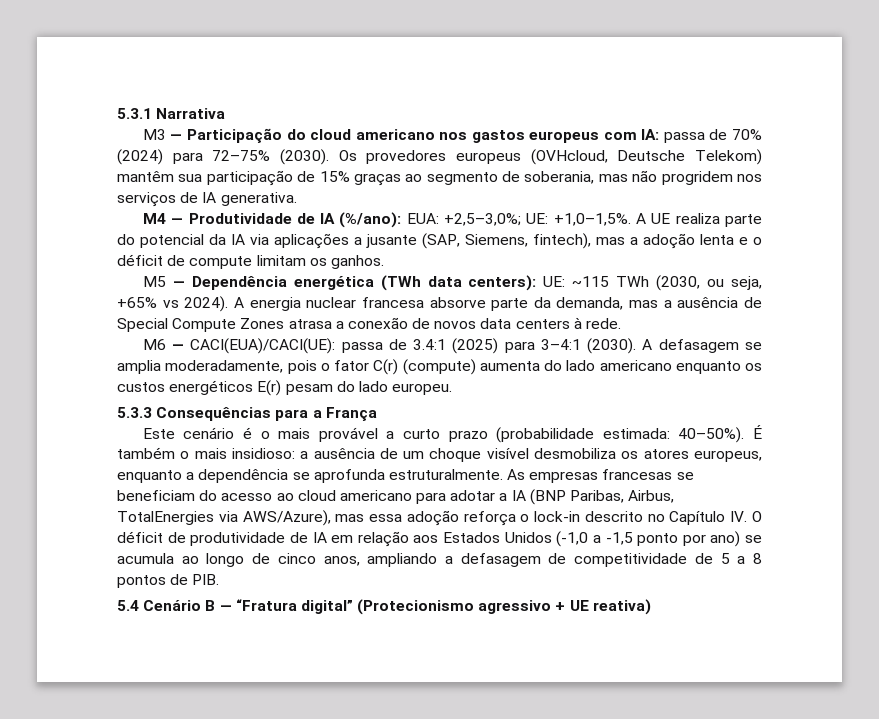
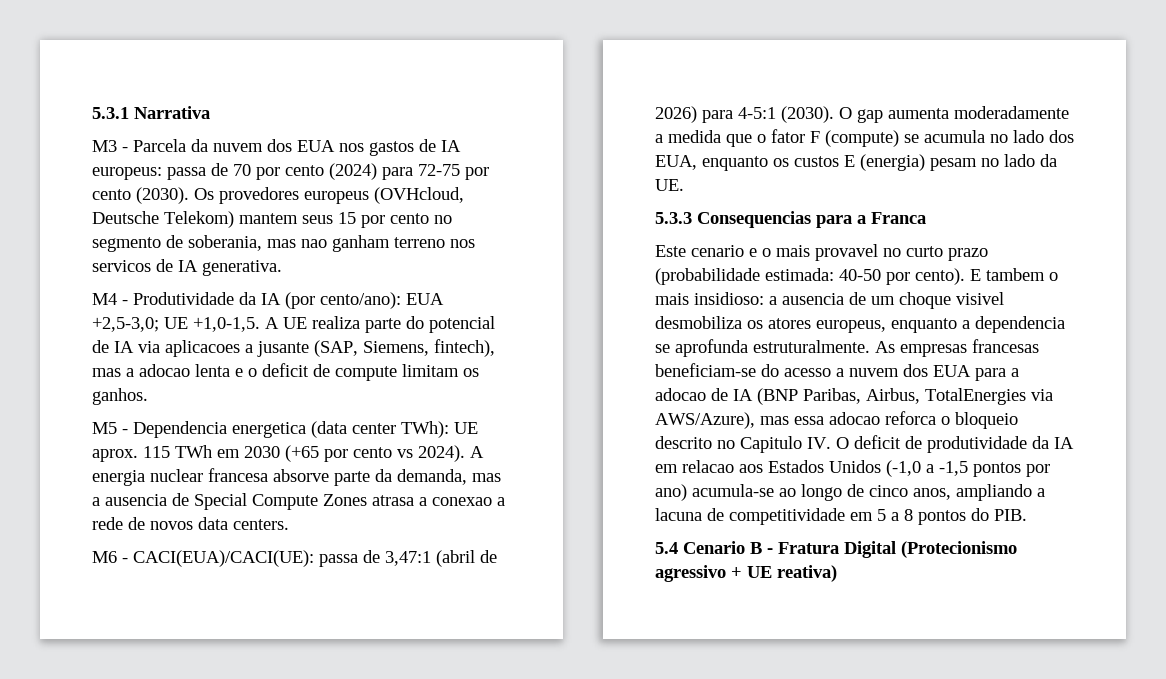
[170,128,762,143] [117,149,271,165] — Participação do cloud americano nos gastos europeus com IA: passa de 70% (2024) para 72–75% -> [122,139,461,156] [92,163,489,180] [92,189,131,200] - Parcela da nuvem dos EUA nos gastos de IA europeus: passa de 70 por cento (2024) para 72-75 por cento
[117,170,762,186] [117,192,297,207] [142,212,631,228] mantêm sua participação de 15% graças ao segmento de soberania, mas não progridem nos serviços de IA generativa. // M4 — Produtividade de IA (%/ano): EUA: +2,5–3,0%; UE: +1,0–1,5%. -> [239,212,452,228] [92,235,475,252] [92,259,282,276] [92,292,444,309] [92,317,260,332] mantem seus 15 por cento no segmento de soberania, mas nao ganham terreno nos servicos de IA generativa. // M4 - Produtividade da IA (por cento/ano): EUA +2,5-3,0; UE +1,0-1,5.
[209,234,226,245] da -> [92,340,109,353] de
[274,233,349,249] aplicações -> [165,340,240,357] aplicacoes
[643,233,695,249] adoção -> [139,364,190,377] adocao
[117,254,163,266] déficit -> [262,363,309,377] deficit
[172,275,762,291] [117,297,157,308] — Dependência energética (TWh data centers): UE: ~115 TWh (2030, ou seja, +65% -> [122,421,478,438] [92,445,392,462] - Dependencia energetica (data center TWh): UE aprox. 115 TWh em 2030 (+65 por cento
[677,297,739,308] ausência -> [105,494,167,506] ausencia
[347,317,622,329] conexão de novos data centers à rede. -> [432,497,505,506] [92,517,289,530] conexao a rede de novos data centers.
[172,344,185,350] — -> [122,558,128,563] -
[413,338,762,354] [117,359,762,375] [117,380,453,396] 3.4:1 (2025) para 3–4:1 (2030). A defasagem se amplia moderadamente, pois o fator C(r) (compute) aumenta do lado americano enquanto os custos energéticos E(r) pesam do lado europeu. -> [385,550,497,567] [655,106,1069,123] [655,129,1074,147] [655,154,1057,171] [655,179,684,191] 3,47:1 (abril de 2026) para 4-5:1 (2030). O gap aumenta moderadamente a medida que o fator F (compute) se acumula no lado dos EUA, enquanto os custos E (energia) pesam no lado da UE.
[156,407,377,421] Consequências para a França -> [697,211,926,228] Consequencias para a Franca
[183,425,763,443] [117,447,175,459] cenário é o mais provável a curto prazo (probabilidade estimada: 40–50%). É também -> [691,244,988,261] [655,268,1045,285] cenario e o mais provavel no curto prazo (probabilidade estimada: 40-50 por cento). E tambem
[313,448,375,459] ausência -> [782,293,844,305] ausencia
[486,448,529,459] visível -> [956,292,1004,305] visivel
[198,469,289,483] dependência -> [975,316,1065,333] dependencia
[676,472,694,480] [117,490,508,504] se beneficiam do acesso ao cloud americano para adotar a -> [655,363,1019,381] [655,388,728,401] beneficiam-se do acesso a nuvem dos EUA para a adocao de
[406,510,581,526] adoção reforça o lock-in -> [829,411,1018,429] adocao reforca o bloqueio
[669,511,726,525] Capítulo -> [740,436,802,453] Capitulo
[117,531,163,543] déficit -> [854,435,901,449] deficit
[289,532,308,543] de -> [1032,436,1049,449] da
[357,531,409,547] relação -> [682,460,734,473] relacao
[637,533,679,546] ponto -> [973,462,1021,477] pontos
[745,535,762,543] [117,553,174,564] se acumula -> [692,484,774,497] acumula-se
[460,553,541,567] defasagem -> [655,508,702,521] lacuna
[694,553,713,564] de -> [850,512,873,521] em
[170,574,189,585] de -> [971,508,989,521] do
[143,599,353,614] Cenário B — “Fratura digital” -> [683,541,896,558] Cenario B - Fratura Digital

